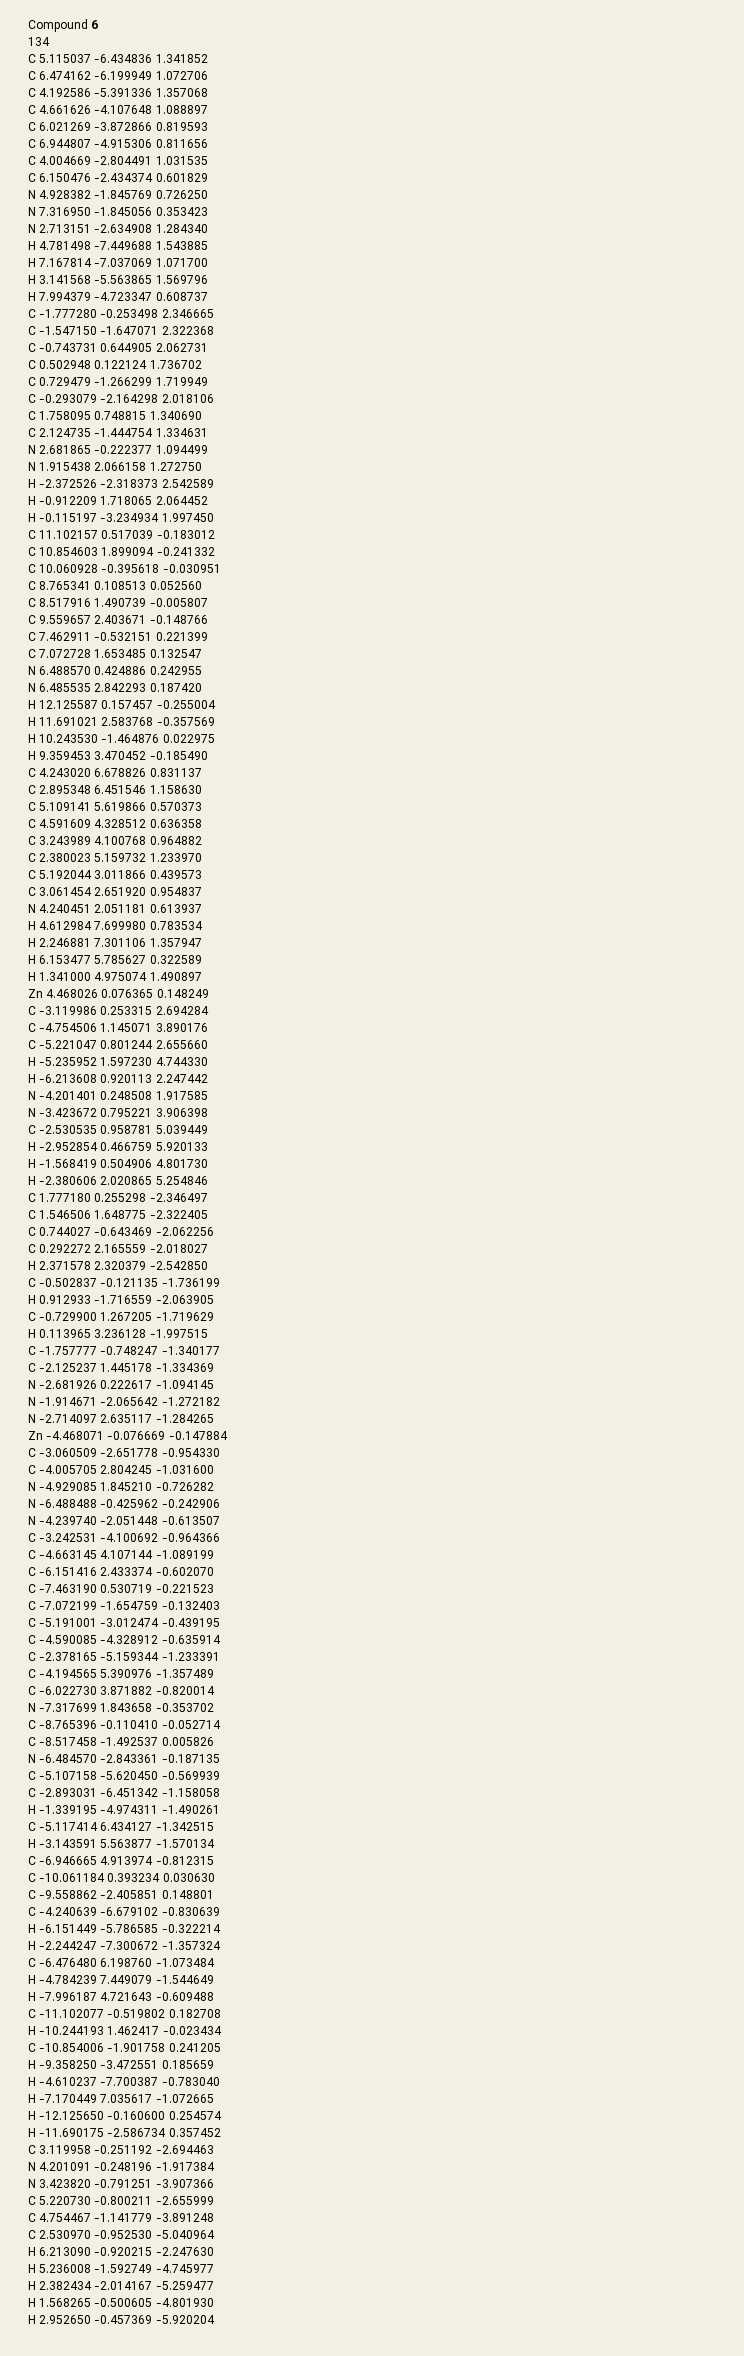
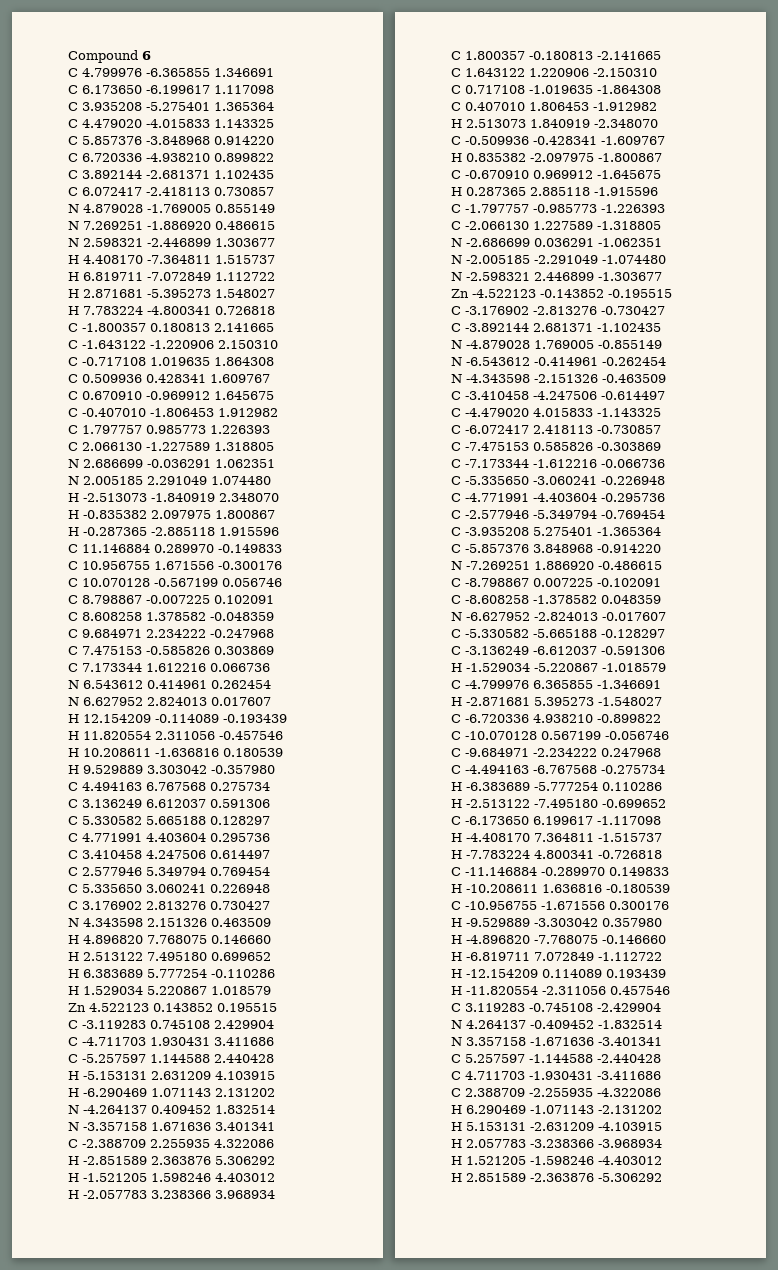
[28,37,50,46] [28,54,208,63] [28,71,208,80] [28,88,208,97] [28,105,208,114] [28,122,208,131] [28,139,208,148] [28,156,208,165] [28,173,208,182] [28,190,208,199] [28,207,208,216] [28,224,208,233] [28,241,208,250] [28,258,208,267] [28,275,208,284] [28,292,208,301] [28,309,214,318] [28,326,214,335] [28,343,208,352] [28,360,202,369] [28,377,208,386] [28,394,214,403] [28,411,202,420] [28,428,208,437] [28,445,208,454] [28,462,202,471] [28,479,214,488] [28,496,208,505] [28,513,214,522] [28,530,215,539] [28,547,215,556] [28,564,221,573] [28,581,202,590] [28,598,208,607] [28,615,208,624] [28,632,208,641] [28,649,202,658] [28,666,202,675] [28,683,202,692] [28,700,216,709] [28,717,215,726] [28,734,215,743] [28,751,208,760] [28,768,202,777] [28,785,202,794] [28,802,202,811] [28,819,202,828] [28,836,202,845] [28,853,202,862] [28,870,202,879] [28,887,202,896] [28,904,202,913] [28,921,203,930] [28,938,202,947] [28,955,202,964] [28,972,202,981] [28,989,209,998] [28,1006,209,1015] [28,1023,208,1032] [28,1040,208,1049] [28,1057,208,1066] [28,1074,208,1083] [28,1091,208,1100] [28,1108,208,1117] [28,1125,208,1134] [28,1142,208,1151] [28,1159,208,1168] [28,1176,208,1185] [28,1193,208,1202] [28,1210,208,1219] [28,1227,214,1236] [28,1244,208,1253] [28,1261,208,1270] [28,1278,220,1287] [28,1295,214,1304] [28,1312,214,1321] [28,1329,208,1338] [28,1346,220,1355] [28,1363,214,1372] [28,1380,214,1389] [28,1397,220,1406] [28,1414,214,1423] [28,1431,228,1440] [28,1448,220,1457] [28,1465,214,1474] [28,1482,214,1491] [28,1499,220,1508] [28,1516,220,1525] [28,1533,220,1542] [28,1550,214,1559] [28,1567,214,1576] [28,1584,214,1593] [28,1601,220,1610] [28,1618,220,1627] [28,1635,221,1644] [28,1652,220,1661] [28,1669,214,1678] [28,1686,215,1695] [28,1703,214,1712] [28,1720,221,1729] [28,1737,214,1746] [28,1754,220,1763] [28,1771,220,1780] [28,1788,220,1797] [28,1805,220,1814] [28,1822,214,1831] [28,1839,215,1848] [28,1856,214,1865] [28,1873,215,1882] [28,1890,214,1899] [28,1907,220,1916] [28,1924,221,1933] [28,1941,221,1950] [28,1958,215,1967] [28,1975,214,1984] [28,1992,214,2001] [28,2009,221,2018] [28,2026,222,2035] [28,2043,221,2052] [28,2060,214,2069] [28,2077,220,2086] [28,2094,214,2103] [28,2111,222,2120] [28,2128,221,2137] [28,2145,214,2154] [28,2162,215,2171] [28,2179,214,2188] [28,2196,214,2205] [28,2213,214,2222] [28,2230,215,2239] [28,2247,214,2256] [28,2264,214,2273] [28,2281,214,2290] [28,2298,214,2307] [28,2315,215,2324] 134 // C 5.115037 -6.434836 1.341852 // C 6.474162 -6.199949 1.072706 // C 4.192586 -5.391336 1.357068 // C 4.661626 -4.107648 1.088897 // C 6.021269 -3.872866 0.819593 // C 6.944807 -4.915306 0.811656 // C 4.004669 -2.804491 1.031535 // C 6.150476 -2.434374 0.601829 // N 4.928382 -1.845769 0.726250 // N 7.316950 -1.845056 0.353423 // N 2.713151 -2.634908 1.284340 // H 4.781498 -7.449688 1.543885 // H 7.167814 -7.037069 1.071700 // H 3.141568 -5.563865 1.569796 // H 7.994379 -4.723347 0.608737 // C -1.777280 -0.253498 2.346665 // C -1.547150 -1.647071 2.322368 // C -0.743731 0.644905 2.062731 // C 0.502948 0.122124 1.736702 // C 0.729479 -1.266299 1.719949 // C -0.293079 -2.164298 2.018106 // C 1.758095 0.748815 1.340690 // C 2.124735 -1.444754 1.334631 // N 2.681865 -0.222377 1.094499 // N 1.915438 2.066158 1.272750 // H -2.372526 -2.318373 2.542589 // H -0.912209 1.718065 2.064452 // H -0.115197 -3.234934 1.997450 // C 11.102157 0.517039 -0.183012 // C 10.854603 1.899094 -0.241332 // C 10.060928 -0.395618 -0.030951 // C 8.765341 0.108513 0.052560 // C 8.517916 1.490739 -0.005807 // C 9.559657 2.403671 -0.148766 // C 7.462911 -0.532151 0.221399 // C 7.072728 1.653485 0.132547 // N 6.488570 0.424886 0.242955 // N 6.485535 2.842293 0.187420 // H 12.125587 0.157457 -0.255004 // H 11.691021 2.583768 -0.357569 // H 10.243530 -1.464876 0.022975 // H 9.359453 3.470452 -0.185490 // C 4.243020 6.678826 0.831137 // C 2.895348 6.451546 1.158630 // C 5.109141 5.619866 0.570373 // C 4.591609 4.328512 0.636358 // C 3.243989 4.100768 0.964882 // C 2.380023 5.159732 1.233970 // C 5.192044 3.011866 0.439573 // C 3.061454 2.651920 0.954837 // N 4.240451 2.051181 0.613937 // H 4.612984 7.699980 0.783534 // H 2.246881 7.301106 1.357947 // H 6.153477 5.785627 0.322589 // H 1.341000 4.975074 1.490897 // Zn 4.468026 0.076365 0.148249 // C -3.119986 0.253315 2.694284 // C -4.754506 1.145071 3.890176 // C -5.221047 0.801244 2.655660 // H -5.235952 1.597230 4.744330 // H -6.213608 0.920113 2.247442 // N -4.201401 0.248508 1.917585 // N -3.423672 0.795221 3.906398 // C -2.530535 0.958781 5.039449 // H -2.952854 0.466759 5.920133 // H -1.568419 0.504906 4.801730 // H -2.380606 2.020865 5.254846 // C 1.777180 0.255298 -2.346497 // C 1.546506 1.648775 -2.322405 // C 0.744027 -0.643469 -2.062256 // C 0.292272 2.165559 -2.018027 // H 2.371578 2.320379 -2.542850 // C -0.502837 -0.121135 -1.736199 // H 0.912933 -1.716559 -2.063905 // C -0.729900 1.267205 -1.719629 // H 0.113965 3.236128 -1.997515 // C -1.757777 -0.748247 -1.340177 // C -2.125237 1.445178 -1.334369 // N -2.681926 0.222617 -1.094145 // N -1.914671 -2.065642 -1.272182 // N -2.714097 2.635117 -1.284265 // Zn -4.468071 -0.076669 -0.147884 // C -3.060509 -2.651778 -0.954330 // C -4.005705 2.804245 -1.031600 // N -4.929085 1.845210 -0.726282 // N -6.488488 -0.425962 -0.242906 // N -4.239740 -2.051448 -0.613507 // C -3.242531 -4.100692 -0.964366 // C -4.663145 4.107144 -1.089199 // C -6.151416 2.433374 -0.602070 // C -7.463190 0.530719 -0.221523 // C -7.072199 -1.654759 -0.132403 // C -5.191001 -3.012474 -0.439195 // C -4.590085 -4.328912 -0.635914 // C -2.378165 -5.159344 -1.233391 // C -4.194565 5.390976 -1.357489 // C -6.022730 3.871882 -0.820014 // N -7.317699 1.843658 -0.353702 // C -8.765396 -0.110410 -0.052714 // C -8.517458 -1.492537 0.005826 // N -6.484570 -2.843361 -0.187135 // C -5.107158 -5.620450 -0.569939 // C -2.893031 -6.451342 -1.158058 // H -1.339195 -4.974311 -1.490261 // C -5.117414 6.434127 -1.342515 // H -3.143591 5.563877 -1.570134 // C -6.946665 4.913974 -0.812315 // C -10.061184 0.393234 0.030630 // C -9.558862 -2.405851 0.148801 // C -4.240639 -6.679102 -0.830639 // H -6.151449 -5.786585 -0.322214 // H -2.244247 -7.300672 -1.357324 // C -6.476480 6.198760 -1.073484 // H -4.784239 7.449079 -1.544649 // H -7.996187 4.721643 -0.609488 // C -11.102077 -0.519802 0.182708 // H -10.244193 1.462417 -0.023434 // C -10.854006 -1.901758 0.241205 // H -9.358250 -3.472551 0.185659 // H -4.610237 -7.700387 -0.783040 // H -7.170449 7.035617 -1.072665 // H -12.125650 -0.160600 0.254574 // H -11.690175 -2.586734 0.357452 // C 3.119958 -0.251192 -2.694463 // N 4.201091 -0.248196 -1.917384 // N 3.423820 -0.791251 -3.907366 // C 5.220730 -0.800211 -2.655999 // C 4.754467 -1.141779 -3.891248 // C 2.530970 -0.952530 -5.040964 // H 6.213090 -0.920215 -2.247630 // H 5.236008 -1.592749 -4.745977 // H 2.382434 -2.014167 -5.259477 // H 1.568265 -0.500605 -4.801930 // H 2.952650 -0.457369 -5.920204 -> [68,68,274,77] [68,85,274,94] [68,102,274,111] [68,119,274,128] [68,136,274,145] [68,153,274,162] [68,170,274,179] [68,187,274,196] [68,204,275,213] [68,221,275,230] [68,238,275,247] [68,255,275,264] [68,272,275,281] [68,289,275,298] [68,306,275,315] [68,323,274,332] [68,340,278,349] [68,357,274,366] [68,374,270,383] [68,391,274,400] [68,408,278,417] [68,425,270,434] [68,442,274,451] [68,459,275,468] [68,476,271,485] [68,493,279,502] [68,510,275,519] [68,527,279,536] [68,544,282,553] [68,561,282,570] [68,578,282,587] [68,595,274,604] [68,612,274,621] [68,629,274,638] [68,646,274,655] [68,663,270,672] [68,680,271,689] [68,697,271,706] [68,714,287,723] [68,731,283,740] [68,748,283,757] [68,765,275,774] [68,782,270,791] [68,799,270,808] [68,816,270,825] [68,833,270,842] [68,850,270,859] [68,867,270,876] [68,884,270,893] [68,901,270,910] [68,918,271,927] [68,935,271,944] [68,952,271,961] [68,969,275,978] [68,986,271,995] [68,1003,277,1012] [68,1020,274,1029] [68,1037,274,1046] [68,1054,274,1063] [68,1071,275,1080] [68,1088,275,1097] [68,1105,275,1114] [68,1122,275,1131] [68,1139,274,1148] [68,1156,275,1165] [68,1173,275,1182] [68,1190,275,1199] [451,51,661,60] [451,68,657,77] [451,85,661,94] [451,102,657,111] [451,119,658,128] [451,136,665,145] [451,153,662,162] [451,170,661,179] [451,187,658,196] [451,204,665,213] [451,221,661,230] [451,238,662,247] [451,255,666,264] [451,272,662,281] [451,289,672,298] [451,306,665,315] [451,323,661,332] [451,340,662,349] [451,357,666,366] [451,374,666,383] [451,391,665,400] [451,408,661,417] [451,425,661,434] [451,442,661,451] [451,459,665,468] [451,476,665,485] [451,493,665,502] [451,510,665,519] [451,527,661,536] [451,544,661,553] [451,561,662,570] [451,578,661,587] [451,595,661,604] [451,612,666,621] [451,629,665,638] [451,646,665,655] [451,663,666,672] [451,680,661,689] [451,697,662,706] [451,714,661,723] [451,731,669,740] [451,748,661,757] [451,765,665,774] [451,782,662,791] [451,799,666,808] [451,816,661,825] [451,833,662,842] [451,850,662,859] [451,867,669,876] [451,884,670,893] [451,901,669,910] [451,918,662,927] [451,935,666,944] [451,952,662,961] [451,969,666,978] [451,986,670,995] [451,1003,661,1012] [451,1020,662,1029] [451,1037,662,1046] [451,1054,661,1063] [451,1071,661,1080] [451,1088,661,1097] [451,1105,662,1114] [451,1122,662,1131] [451,1139,662,1148] [451,1156,662,1165] [451,1173,662,1182] C 4.799976 -6.365855 1.346691 // C 6.173650 -6.199617 1.117098 // C 3.935208 -5.275401 1.365364 // C 4.479020 -4.015833 1.143325 // C 5.857376 -3.848968 0.914220 // C 6.720336 -4.938210 0.899822 // C 3.892144 -2.681371 1.102435 // C 6.072417 -2.418113 0.730857 // N 4.879028 -1.769005 0.855149 // N 7.269251 -1.886920 0.486615 // N 2.598321 -2.446899 1.303677 // H 4.408170 -7.364811 1.515737 // H 6.819711 -7.072849 1.112722 // H 2.871681 -5.395273 1.548027 // H 7.783224 -4.800341 0.726818 // C -1.800357 0.180813 2.141665 // C -1.643122 -1.220906 2.150310 // C -0.717108 1.019635 1.864308 // C 0.509936 0.428341 1.609767 // C 0.670910 -0.969912 1.645675 // C -0.407010 -1.806453 1.912982 // C 1.797757 0.985773 1.226393 // C 2.066130 -1.227589 1.318805 // N 2.686699 -0.036291 1.062351 // N 2.005185 2.291049 1.074480 // H -2.513073 -1.840919 2.348070 // H -0.835382 2.097975 1.800867 // H -0.287365 -2.885118 1.915596 // C 11.146884 0.289970 -0.149833 // C 10.956755 1.671556 -0.300176 // C 10.070128 -0.567199 0.056746 // C 8.798867 -0.007225 0.102091 // C 8.608258 1.378582 -0.048359 // C 9.684971 2.234222 -0.247968 // C 7.475153 -0.585826 0.303869 // C 7.173344 1.612216 0.066736 // N 6.543612 0.414961 0.262454 // N 6.627952 2.824013 0.017607 // H 12.154209 -0.114089 -0.193439 // H 11.820554 2.311056 -0.457546 // H 10.208611 -1.636816 0.180539 // H 9.529889 3.303042 -0.357980 // C 4.494163 6.767568 0.275734 // C 3.136249 6.612037 0.591306 // C 5.330582 5.665188 0.128297 // C 4.771991 4.403604 0.295736 // C 3.410458 4.247506 0.614497 // C 2.577946 5.349794 0.769454 // C 5.335650 3.060241 0.226948 // C 3.176902 2.813276 0.730427 // N 4.343598 2.151326 0.463509 // H 4.896820 7.768075 0.146660 // H 2.513122 7.495180 0.699652 // H 6.383689 5.777254 -0.110286 // H 1.529034 5.220867 1.018579 // Zn 4.522123 0.143852 0.195515 // C -3.119283 0.745108 2.429904 // C -4.711703 1.930431 3.411686 // C -5.257597 1.144588 2.440428 // H -5.153131 2.631209 4.103915 // H -6.290469 1.071143 2.131202 // N -4.264137 0.409452 1.832514 // N -3.357158 1.671636 3.401341 // C -2.388709 2.255935 4.322086 // H -2.851589 2.363876 5.306292 // H -1.521205 1.598246 4.403012 // H -2.057783 3.238366 3.968934 // C 1.800357 -0.180813 -2.141665 // C 1.643122 1.220906 -2.150310 // C 0.717108 -1.019635 -1.864308 // C 0.407010 1.806453 -1.912982 // H 2.513073 1.840919 -2.348070 // C -0.509936 -0.428341 -1.609767 // H 0.835382 -2.097975 -1.800867 // C -0.670910 0.969912 -1.645675 // H 0.287365 2.885118 -1.915596 // C -1.797757 -0.985773 -1.226393 // C -2.066130 1.227589 -1.318805 // N -2.686699 0.036291 -1.062351 // N -2.005185 -2.291049 -1.074480 // N -2.598321 2.446899 -1.303677 // Zn -4.522123 -0.143852 -0.195515 // C -3.176902 -2.813276 -0.730427 // C -3.892144 2.681371 -1.102435 // N -4.879028 1.769005 -0.855149 // N -6.543612 -0.414961 -0.262454 // N -4.343598 -2.151326 -0.463509 // C -3.410458 -4.247506 -0.614497 // C -4.479020 4.015833 -1.143325 // C -6.072417 2.418113 -0.730857 // C -7.475153 0.585826 -0.303869 // C -7.173344 -1.612216 -0.066736 // C -5.335650 -3.060241 -0.226948 // C -4.771991 -4.403604 -0.295736 // C -2.577946 -5.349794 -0.769454 // C -3.935208 5.275401 -1.365364 // C -5.857376 3.848968 -0.914220 // N -7.269251 1.886920 -0.486615 // C -8.798867 0.007225 -0.102091 // C -8.608258 -1.378582 0.048359 // N -6.627952 -2.824013 -0.017607 // C -5.330582 -5.665188 -0.128297 // C -3.136249 -6.612037 -0.591306 // H -1.529034 -5.220867 -1.018579 // C -4.799976 6.365855 -1.346691 // H -2.871681 5.395273 -1.548027 // C -6.720336 4.938210 -0.899822 // C -10.070128 0.567199 -0.056746 // C -9.684971 -2.234222 0.247968 // C -4.494163 -6.767568 -0.275734 // H -6.383689 -5.777254 0.110286 // H -2.513122 -7.495180 -0.699652 // C -6.173650 6.199617 -1.117098 // H -4.408170 7.364811 -1.515737 // H -7.783224 4.800341 -0.726818 // C -11.146884 -0.289970 0.149833 // H -10.208611 1.636816 -0.180539 // C -10.956755 -1.671556 0.300176 // H -9.529889 -3.303042 0.357980 // H -4.896820 -7.768075 -0.146660 // H -6.819711 7.072849 -1.112722 // H -12.154209 0.114089 0.193439 // H -11.820554 -2.311056 0.457546 // C 3.119283 -0.745108 -2.429904 // N 4.264137 -0.409452 -1.832514 // N 3.357158 -1.671636 -3.401341 // C 5.257597 -1.144588 -2.440428 // C 4.711703 -1.930431 -3.411686 // C 2.388709 -2.255935 -4.322086 // H 6.290469 -1.071143 -2.131202 // H 5.153131 -2.631209 -4.103915 // H 2.057783 -3.238366 -3.968934 // H 1.521205 -1.598246 -4.403012 // H 2.851589 -2.363876 -5.306292

